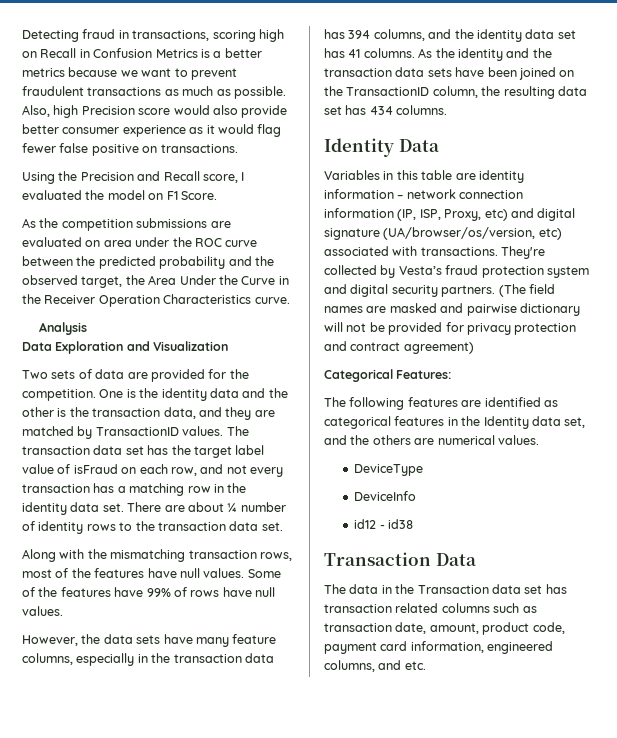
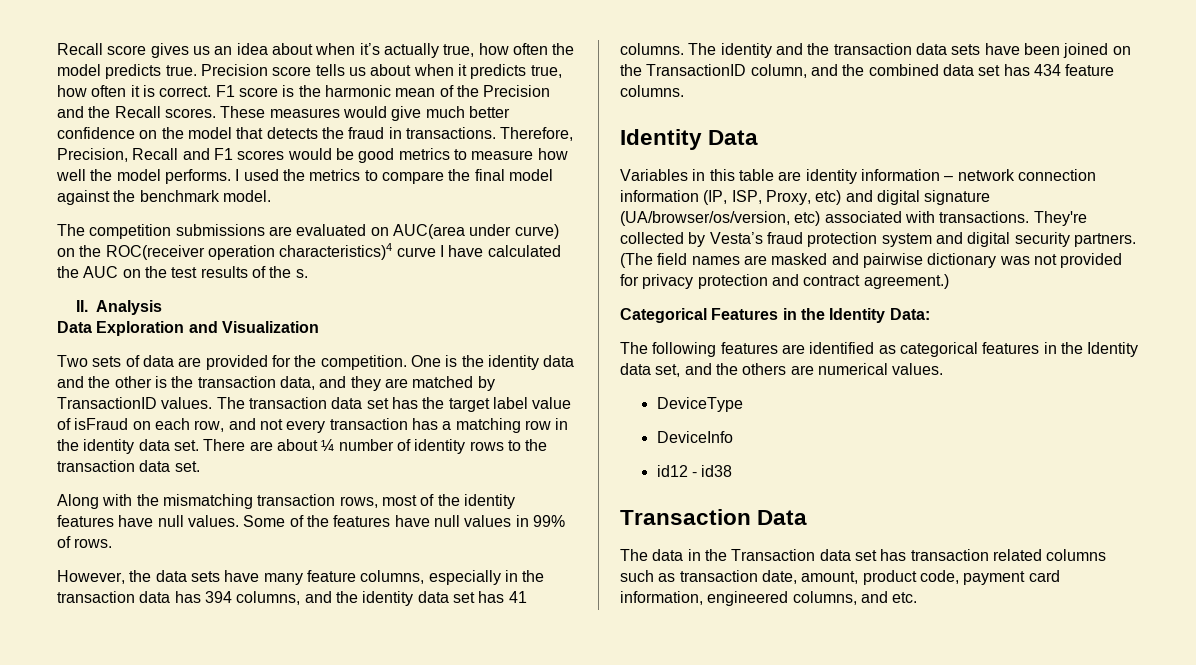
[22,29,284,42] [22,48,262,58] [22,67,237,80] [22,86,286,99] [22,105,288,118] [22,124,282,137] [22,143,238,156] [22,171,245,184] [22,190,217,200] [22,218,59,228] Detecting fraud in transactions, scoring high on Recall in Confusion Metrics is a better metrics because we want to prevent fraudulent transactions as much as possible. Also, high Precision score would also provide better consumer experience as it would flag fewer false positive on transactions. // Using the Precision and Recall score, I evaluated the model on F1 Score. // As the -> [57,43,575,58] [57,64,562,79] [57,85,551,97] [57,106,510,121] [57,127,574,141] [57,148,568,163] [56,169,553,184] [57,190,271,205] [57,224,85,236] Recall score gives us an idea about when it’s actually true, how often the model predicts true. Precision score tells us about when it predicts true, how often it is correct. F1 score is the harmonic mean of the Precision and the Recall scores. These measures would give much better confidence on the model that detects the fraud in transactions. Therefore, Precision, Recall and F1 scores would be good metrics to measure how well the model performs. I used the metrics to compare the final model against the benchmark model. // The
[103,237,258,247] [22,256,274,269] [22,275,289,288] [22,294,290,307] area under the ROC curve between the predicted probability and the observed target, the Area Under the Curve in the Receiver Operation Characteristics curve. // -> [392,224,559,239] [57,243,561,260] [57,266,308,278] [76,300,89,312] AUC(area under curve) on the ROC(receiver operation characteristics)4 curve I have calculated the AUC on the test results of the s. // II.
(91, 573) none -> [463,494,515,509] identity
[146,587,275,597] [22,606,63,616] 99% of rows have null values. -> [433,515,565,527] [57,536,113,548] null values in 99% of rows.
[418,48,455,58] As the -> [688,43,717,55] The
[481,86,555,99] the resulting -> [810,64,939,76] and the combined
(393, 110) none -> [1065,64,1115,76] feature
[324,322,385,332] will not be -> [999,254,1057,265] was not
[403,342,474,354] agreement) -> [863,274,949,289] agreement.)
[396,370,452,379] Features: -> [711,308,930,323] Features in the Identity Data:

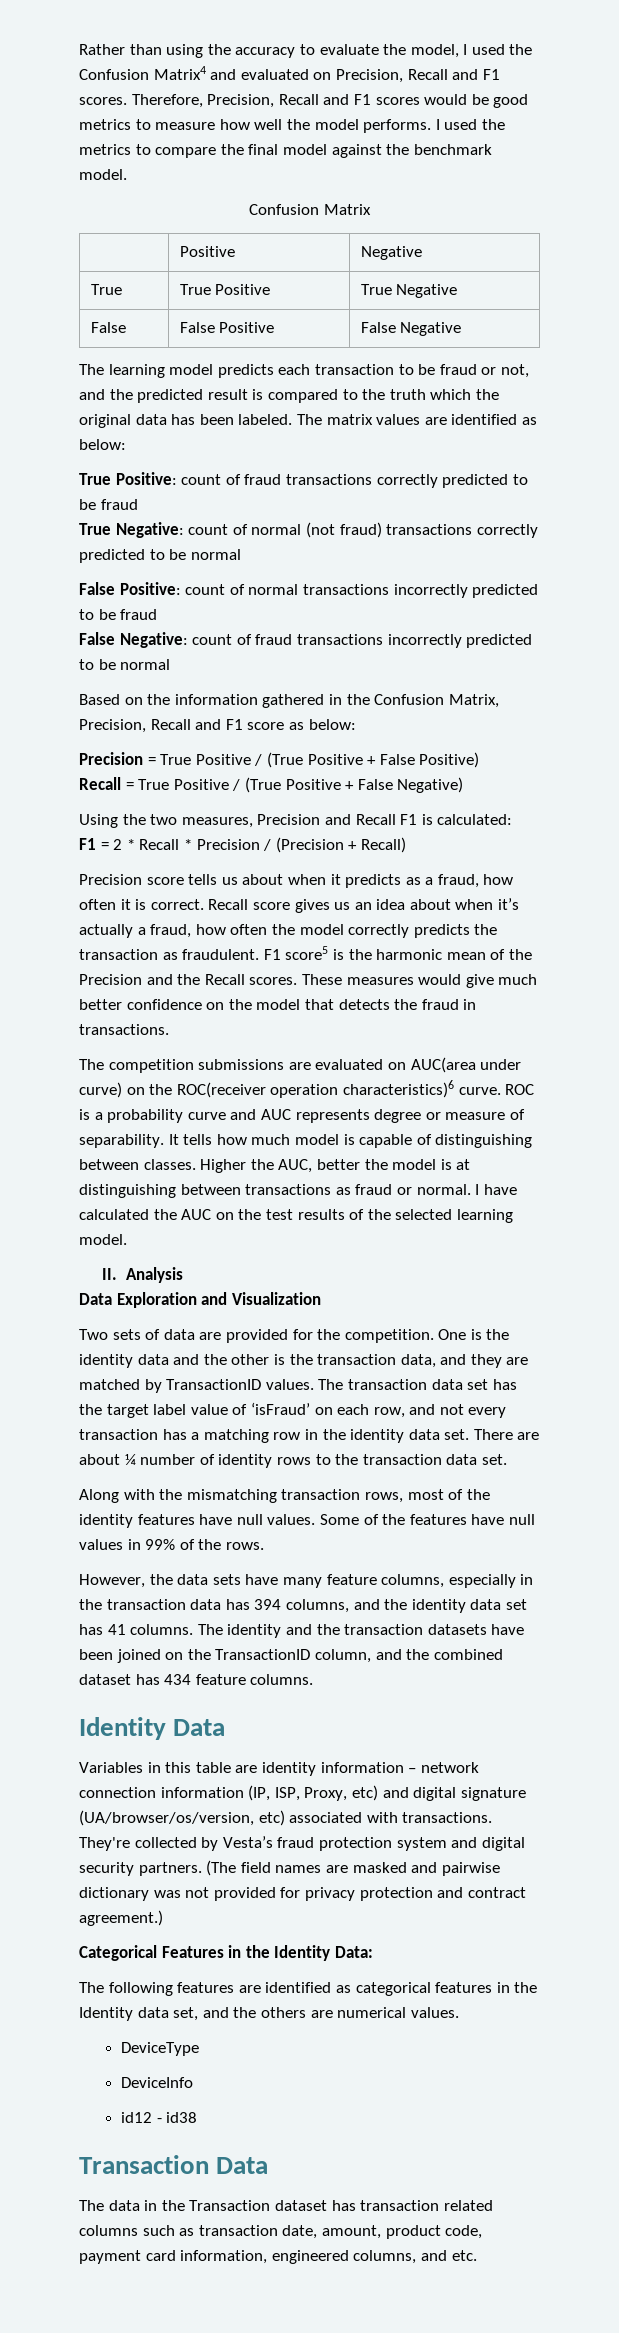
[57,43,575,58] [57,64,562,79] [57,85,551,97] [57,106,510,121] [57,127,496,139] Recall score gives us an idea about when it’s actually true, how often the model predicts true. Precision score tells us about when it predicts true, how often it is correct. F1 score is the harmonic mean of the Precision and the Recall scores. These measures would give much better confidence on the model that detects the fraud in transactions. -> [79,44,533,58] [79,66,500,83] [79,97,127,105] Rather than using the accuracy to evaluate the model, I used the Confusion Matrix4 and evaluated on Precision, Recall and F1 scores.
(271, 196) none -> [249,204,371,215] [179,246,235,257] [360,246,422,260] [90,284,122,295] [179,284,271,295] [360,284,458,298] [90,322,126,333] [179,322,275,333] [360,322,462,336] [79,364,529,378] [79,389,499,403] [79,414,537,428] [79,439,126,450] [79,472,528,488] [79,499,138,510] [79,522,538,538] [79,549,241,563] [79,582,539,598] [79,609,158,620] [79,632,533,648] [79,659,171,670] [79,694,499,708] [79,719,356,733] [79,752,480,768] [79,777,464,793] [79,814,513,828] [79,837,406,853] [79,874,514,888] [79,898,520,913] [79,924,498,938] [79,946,532,960] [79,974,538,988] [79,999,477,1010] [79,1024,169,1035] // Confusion Matrix // | Positive | Negative // True | True Positive | True Negative // False | False Positive | False Negative // The learning model predicts each transaction to be fraud or not, and the predicted result is compared to the truth which the original data has been labeled. The matrix values are identified as below: // True Positive: count of fraud transactions correctly predicted to be fraud // True Negative: count of normal (not fraud) transactions correctly predicted to be normal // False Positive: count of normal transactions incorrectly predicted to be fraud // False Negative: count of fraud transactions incorrectly predicted to be normal // Based on the information gathered in the Confusion Matrix, Precision, Recall and F1 score as below: // Precision = True Positive / (True Positive + False Positive) // Recall = True Positive / (True Positive + False Negative) // Using the two measures, Precision and Recall F1 is calculated: // F1 = 2 * Recall * Precision / (Precision + Recall) // Precision score tells us about when it predicts as a fraud, how often it is correct. Recall score gives us an idea about when it’s actually a fraud, how often the model correctly predicts the transaction as fraudulent. F1 score5 is the harmonic mean of the Precision and the Recall scores. These measures would give much better confidence on the model that detects the fraud in transactions.
[279,243,436,260] characteristics)4 curve -> [342,1080,535,1098] [79,1109,525,1123] [79,1134,533,1148] [79,1159,471,1173] [79,1184,471,1198] characteristics)6 curve. ROC is a probability curve and AUC represents degree or measure of separability. It tells how much model is capable of distinguishing between classes. Higher the AUC, better the model is at distinguishing between transactions as fraud or normal.
[295,269,308,278] s. -> [395,1209,513,1223] [79,1234,127,1245] selected learning model.
[74,418,129,430] isFraud -> [250,1402,310,1415] ‘isFraud’
(71, 542) none -> [198,1539,222,1550] the
[915,43,981,55] data sets -> [427,1624,487,1635] datasets
[942,64,1001,76] data set -> [79,1674,131,1685] dataset
[819,549,877,561] data set -> [274,2200,327,2211] dataset

